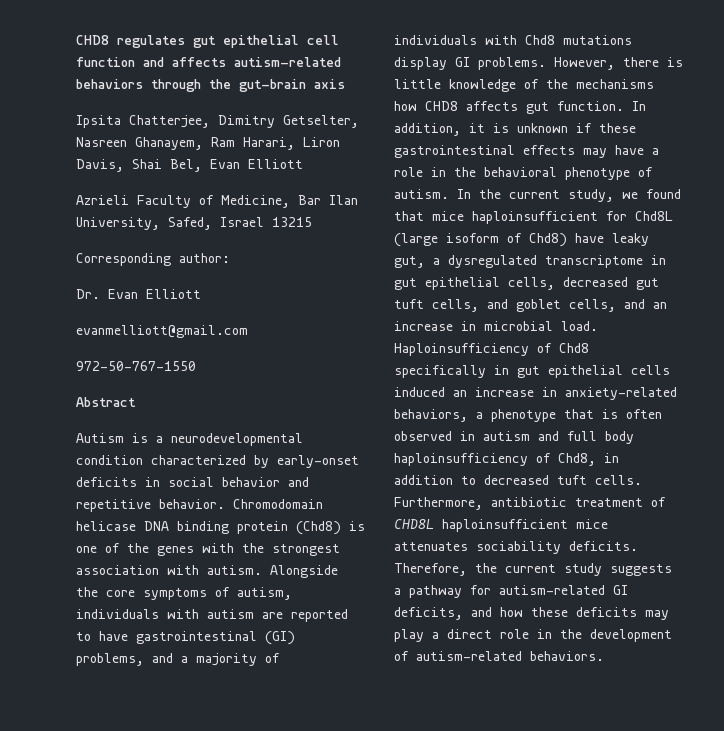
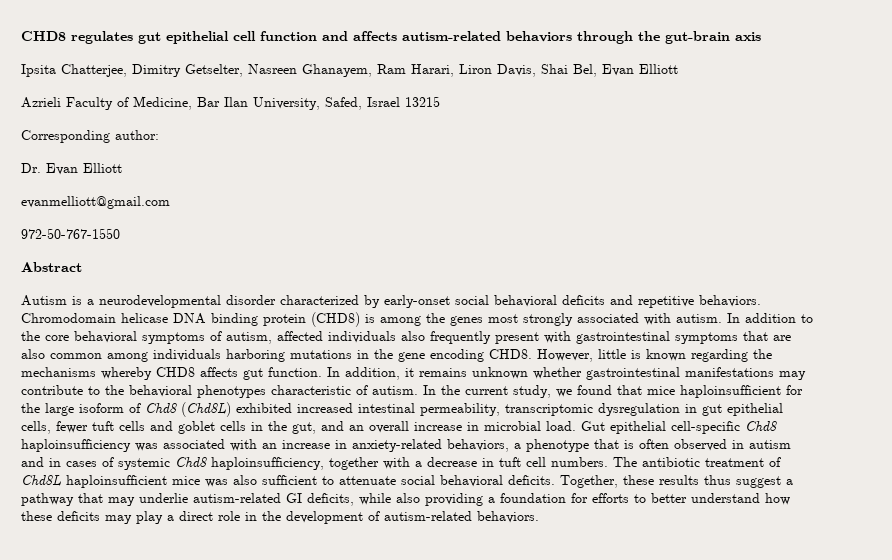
[76,455,143,465] condition -> [226,295,276,305] disorder
[76,477,280,487] deficits in social behavior -> [455,295,605,307] social behavioral deficits
[159,499,225,509] behavior. -> [699,295,761,307] behaviors.
[296,521,365,535] [76,543,340,556] [76,565,338,578] (Chd8) is one of the genes with the strongest association with autism. Alongside -> [311,312,813,327] (CHD8) is among the genes most strongly associated with autism. In addition to
(135, 593) none -> [74,331,137,343] behavioral
[76,609,348,622] [76,631,295,645] [76,653,280,666] [394,35,632,45] [394,57,683,70] [394,79,539,92] individuals with autism are reported to have gastrointestinal (GI) problems, and a majority of individuals with Chd8 mutations display GI problems. However, there is little knowledge of -> [277,331,791,344] [21,349,748,362] affected individuals also frequently present with gastrointestinal symptoms that are also common among individuals harboring mutations in the gene encoding CHD8. However, little is known regarding
[394,101,417,111] how -> [101,367,152,380] whereby
[493,123,636,133] [394,145,659,158] [394,167,630,180] is unknown if these gastrointestinal effects may have a role in the behavioral phenotype -> [419,367,806,380] [21,385,351,398] remains unknown whether gastrointestinal manifestations may contribute to the behavioral phenotypes characteristic
[635,211,673,221] [394,233,649,247] [394,255,666,268] [394,277,659,290] [394,299,616,312] Chd8L (large isoform of Chd8) have leaky gut, a dysregulated transcriptome in gut epithelial cells, decreased gut tuft cells, and goblet cells, -> [21,402,783,417] [21,421,316,434] the large isoform of Chd8 (Chd8L) exhibited increased intestinal permeability, transcriptomic dysregulation in gut epithelial cells, fewer tuft cells and goblet cells in the gut,
(667, 305) none -> [369,421,409,433] overall
[394,343,589,356] [394,365,670,378] [394,387,445,397] Haploinsufficiency of Chd8 specifically in gut epithelial cells induced -> [581,421,777,434] [21,439,257,452] Gut epithelial cell-specific Chd8 haploinsufficiency was associated with
[567,431,634,444] [394,453,619,466] [394,475,642,485] [394,497,483,510] full body haploinsufficiency of Chd8, in addition to decreased tuft cells. Furthermore, -> [49,457,637,470] in cases of systemic Chd8 haploinsufficiency, together with a decrease in tuft cell numbers. The
[394,519,434,529] CHD8L -> [21,475,61,487] Chd8L
[394,541,638,554] [394,563,672,576] [394,585,628,598] [394,607,492,620] attenuates sociability deficits. Therefore, the current study suggests a pathway for autism-related GI deficits, and -> [205,475,793,488] [21,493,760,506] was also sufficient to attenuate social behavioral deficits. Together, these results thus suggest a pathway that may underlie autism-related GI deficits, while also providing a foundation for efforts to better understand

